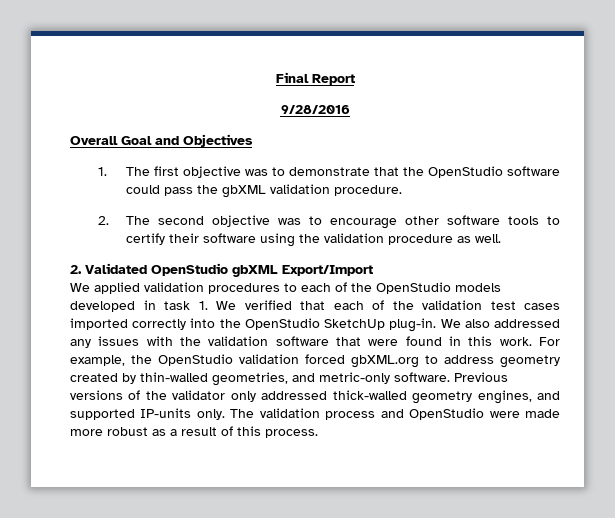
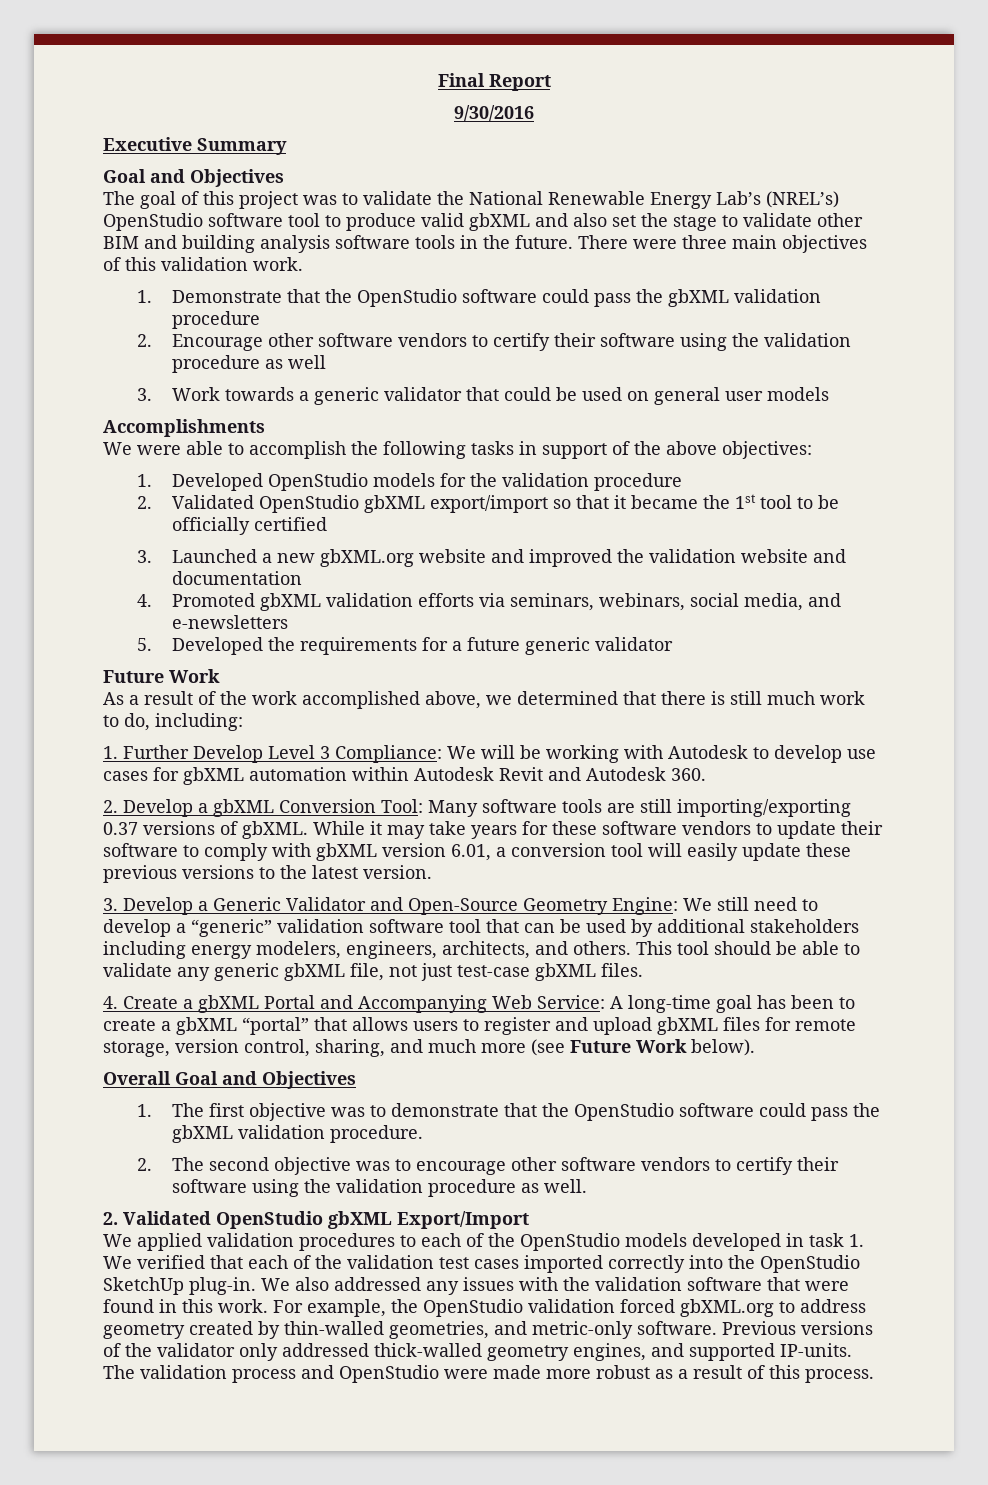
[280,105,350,114] 9/28/2016 -> [454,105,534,121] [103,137,287,155] [103,169,284,187] [103,191,839,209] [103,213,863,231] [103,235,867,253] [103,257,303,271] [137,289,821,307] [171,311,260,329] [137,333,851,351] [171,355,326,373] [137,387,829,405] [103,419,265,437] [103,441,812,459] [137,473,682,491] [137,494,839,513] [171,517,327,535] [137,549,846,567] [171,571,302,585] [137,593,841,611] [171,615,288,629] [137,637,673,655] [103,669,220,683] [103,691,865,709] [103,713,243,731] [103,745,876,763] [103,767,706,785] [103,799,851,817] [103,821,883,839] [103,843,851,861] [103,865,432,883] [103,897,818,915] [103,919,859,937] [103,941,860,959] [103,963,643,981] [103,995,855,1013] [103,1017,856,1035] [103,1039,755,1057] 9/30/2016 // Executive Summary // Goal and Objectives // The goal of this project was to validate the National Renewable Energy Lab’s (NREL’s) OpenStudio software tool to produce valid gbXML and also set the stage to validate other BIM and building analysis software tools in the future. There were three main objectives of this validation work. // 1. Demonstrate that the OpenStudio software could pass the gbXML validation procedure // 2. Encourage other software vendors to certify their software using the validation procedure as well // 3. Work towards a generic validator that could be used on general user models // Accomplishments // We were able to accomplish the following tasks in support of the above objectives: // 1. Developed OpenStudio models for the validation procedure // 2. Validated OpenStudio gbXML export/import so that it became the 1st tool to be officially certified // 3. Launched a new gbXML.org website and improved the validation website and documentation // 4. Promoted gbXML validation efforts via seminars, webinars, social media, and e-newsletters // 5. Developed the requirements for a future generic validator // Future Work // As a result of the work accomplished above, we determined that there is still much work to do, including: // 1. Further Develop Level 3 Compliance: We will be working with Autodesk to develop use cases for gbXML automation within Autodesk Revit and Autodesk 360. // 2. Develop a gbXML Conversion Tool: Many software tools are still importing/exporting 0.37 versions of gbXML. While it may take years for these software vendors to update their software to comply with gbXML version 6.01, a conversion tool will easily update these previous versions to the latest version. // 3. Develop a Generic Validator and Open-Source Geometry Engine: We still need to develop a “generic” validation software tool that can be used by additional stakeholders including energy modelers, engineers, architects, and others. This tool should be able to validate any generic gbXML file, not just test-case gbXML files. // 4. Create a gbXML Portal and Accompanying Web Service: A long-time goal has been to create a gbXML “portal” that allows users to register and upload gbXML files for remote storage, version control, sharing, and much more (see Future Work below).
[507,216,539,225] tools -> [640,1157,710,1171] vendors
[140,408,225,420] IP-units only. -> [780,1343,852,1357] IP-units.

